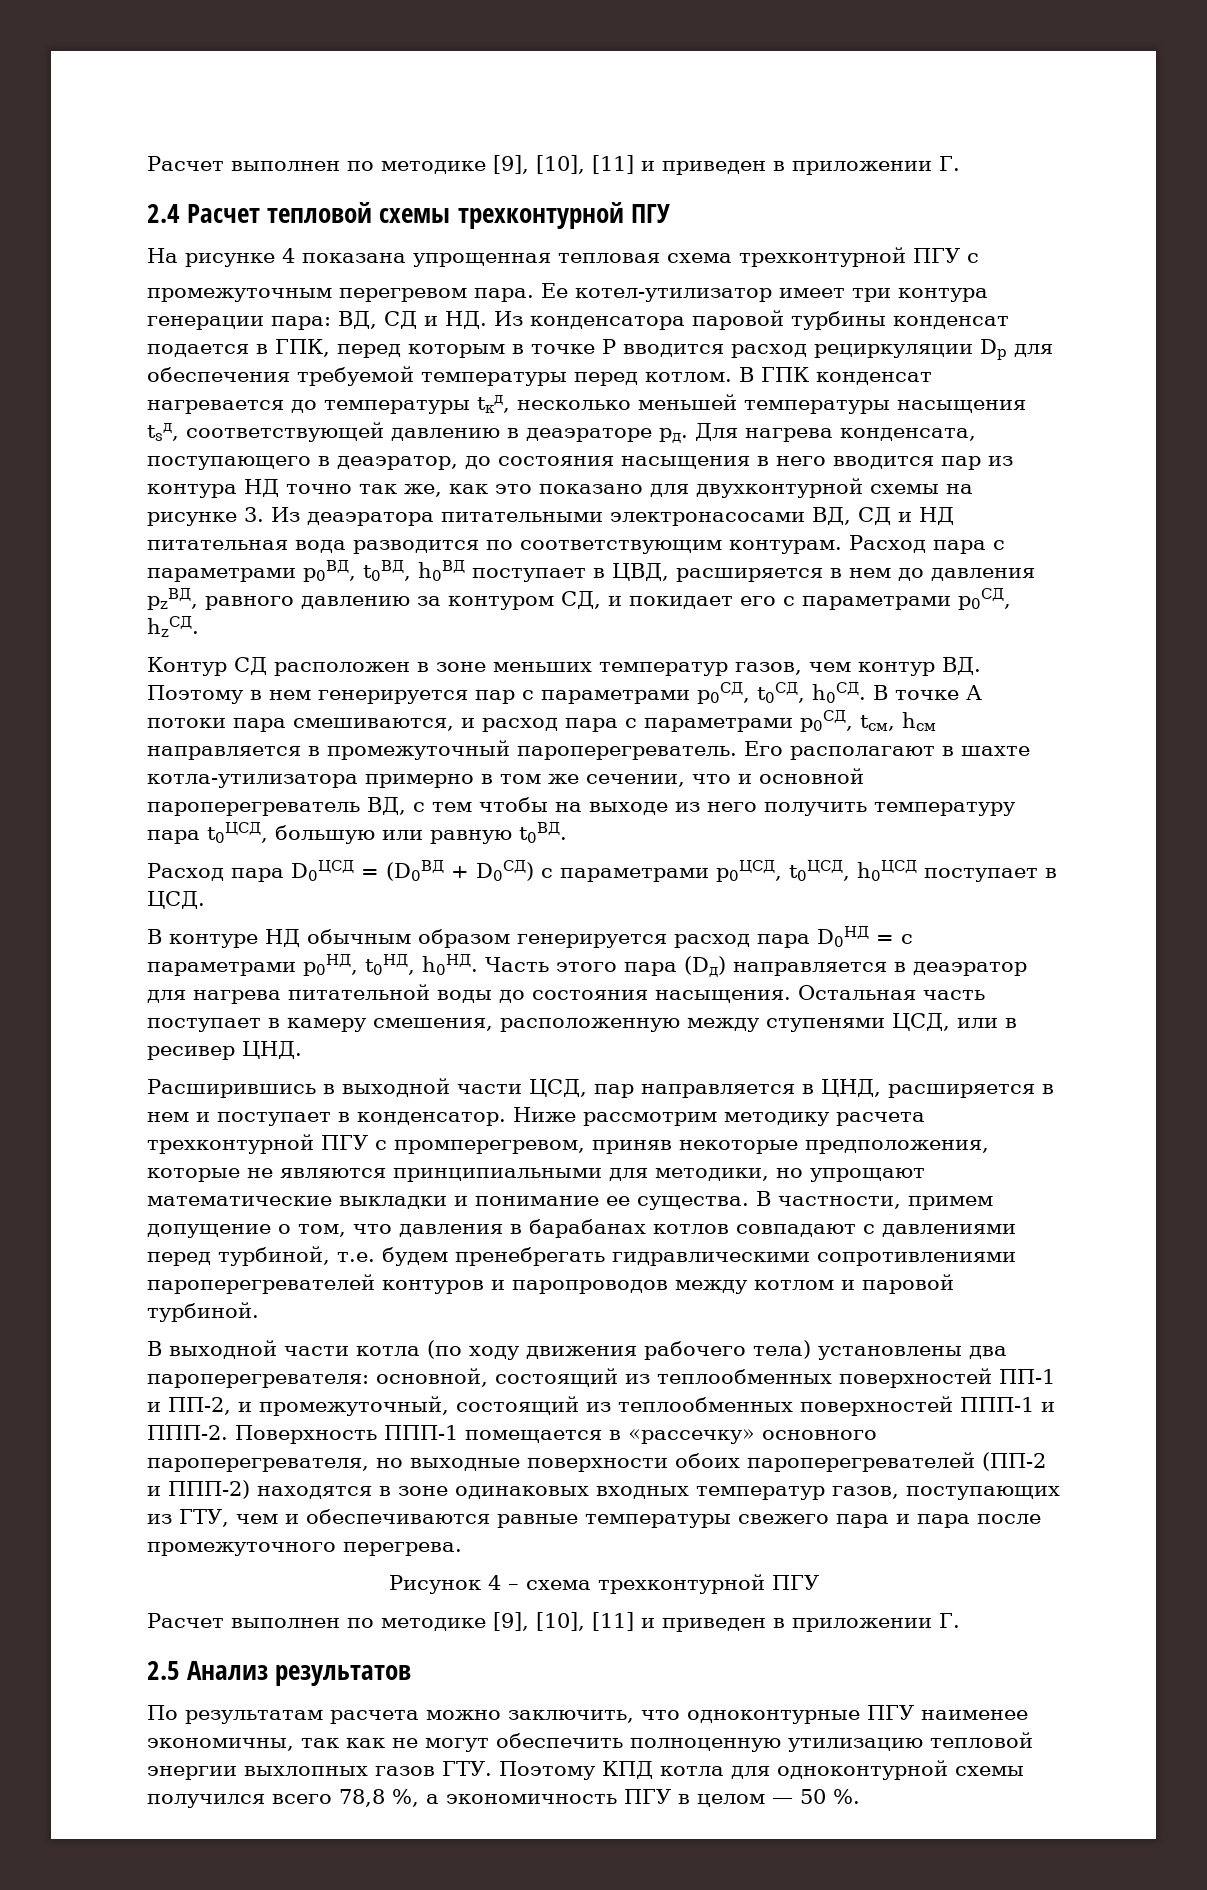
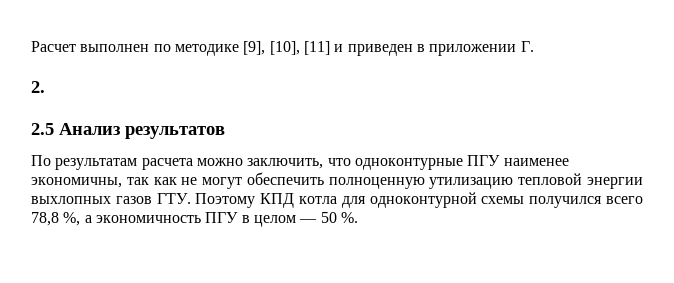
[147,202,670,229] [147,247,979,267] [147,283,988,302] [147,310,1009,330] [147,339,1053,360] [147,366,932,386] [147,394,1026,414] [147,422,976,443] [147,456,1013,470] [147,478,973,498] [147,507,954,526] [147,535,1005,554] [147,560,1035,582] [147,588,1011,610] [147,616,199,637] [147,657,981,676] [147,682,982,704] [147,710,936,732] [147,740,1030,760] [147,768,864,788] [147,797,1016,816] [147,822,567,844] [147,860,1057,882] [147,891,205,909] [147,926,913,948] [147,954,1027,977] [147,984,985,1004] [147,1013,1017,1032] [147,1041,302,1060] [147,1078,1054,1098] [147,1107,925,1126] [147,1134,989,1154] [147,1168,925,1182] [147,1191,993,1210] [147,1219,1016,1238] [147,1246,1016,1266] [147,1274,954,1294] [147,1302,259,1322] [147,1340,1007,1360] [147,1368,1055,1388] [147,1396,1055,1416] [147,1425,877,1444] [147,1452,1046,1472] [147,1480,1060,1500] [147,1509,1041,1528] [147,1542,462,1556] [388,1574,819,1594] [147,1612,960,1632] 2.4 Расчет тепловой схемы трехконтурной ПГУ // На рисунке 4 показана упрощенная тепловая схема трехконтурной ПГУ с // промежуточным перегревом пара. Ее котел-утилизатор имеет три контура генерации пара: ВД, СД и НД. Из конденсатора паровой турбины конденсат подается в ГПК, перед которым в точке Р вводится расход рециркуляции Dр для обеспечения требуемой температуры перед котлом. В ГПК конденсат нагревается до температуры tкд, несколько меньшей температуры насыщения tsд, соответствующей давлению в деаэраторе pд. Для нагрева конденсата, поступающего в деаэратор, до состояния насыщения в него вводится пар из контура НД точно так же, как это показано для двухконтурной схемы на рисунке 3. Из деаэратора питательными электронасосами ВД, СД и НД питательная вода разводится по соответствующим контурам. Расход пара с параметрами р0ВД, t0ВД, h0ВД поступает в ЦВД, расширяется в нем до давления рzВД, равного давлению за контуром СД, и покидает его с параметрами р0СД, hzСД. // Контур СД расположен в зоне меньших температур газов, чем контур ВД. Поэтому в нем генерируется пар с параметрами р0CД, t0CД, h0CД. В точке А потоки пара смешиваются, и расход пара с параметрами р0CД, tсм, hсм направляется в промежуточный пароперегреватель. Его располагают в шахте котла-утилизатора примерно в том же сечении, что и основной пароперегреватель ВД, с тем чтобы на выходе из него получить температуру пара t0ЦСД, большую или равную t0ВД. // Расход пара D0ЦСД = (D0ВД + D0СД) с параметрами р0ЦСД, t0ЦСД, h0ЦСД поступает в ЦСД. // В контуре НД обычным образом генерируется расход пара D0НД = с параметрами р0НД, t0НД, h0НД. Часть этого пара (Dд) направляется в деаэратор для нагрева питательной воды до состояния насыщения. Остальная часть поступает в камеру смешения, расположенную между ступенями ЦСД, или в ресивер ЦНД. // Расширившись в выходной части ЦСД, пар направляется в ЦНД, расширяется в нем и поступает в конденсатор. Ниже рассмотрим методику расчета трехконтурной ПГУ с промперегревом, приняв некоторые предположения, которые не являются принципиальными для методики, но упрощают математические выкладки и понимание ее существа. В частности, примем допущение о том, что давления в барабанах котлов совпадают с давлениями перед турбиной, т.е. будем пренебрегать гидравлическими сопротивлениями пароперегревателей контуров и паропроводов между котлом и паровой турбиной. // В выходной части котла (по ходу движения рабочего тела) установлены два пароперегревателя: основной, состоящий из теплообменных поверхностей ПП-1 и ПП-2, и промежуточный, состоящий из теплообменных поверхностей ППП-1 и ППП-2. Поверхность ППП-1 помещается в «рассечку» основного пароперегревателя, но выходные поверхности обоих пароперегревателей (ПП-2 и ППП-2) находятся в зоне одинаковых входных температур газов, поступающих из ГТУ, чем и обеспечиваются равные температуры свежего пара и пара после промежуточного перегрева. // Рисунок 4 – схема трехконтурной ПГУ // Расчет выполнен по методике [9], [10], [11] и приведен в приложении Г. -> [31,81,45,93] 2.

